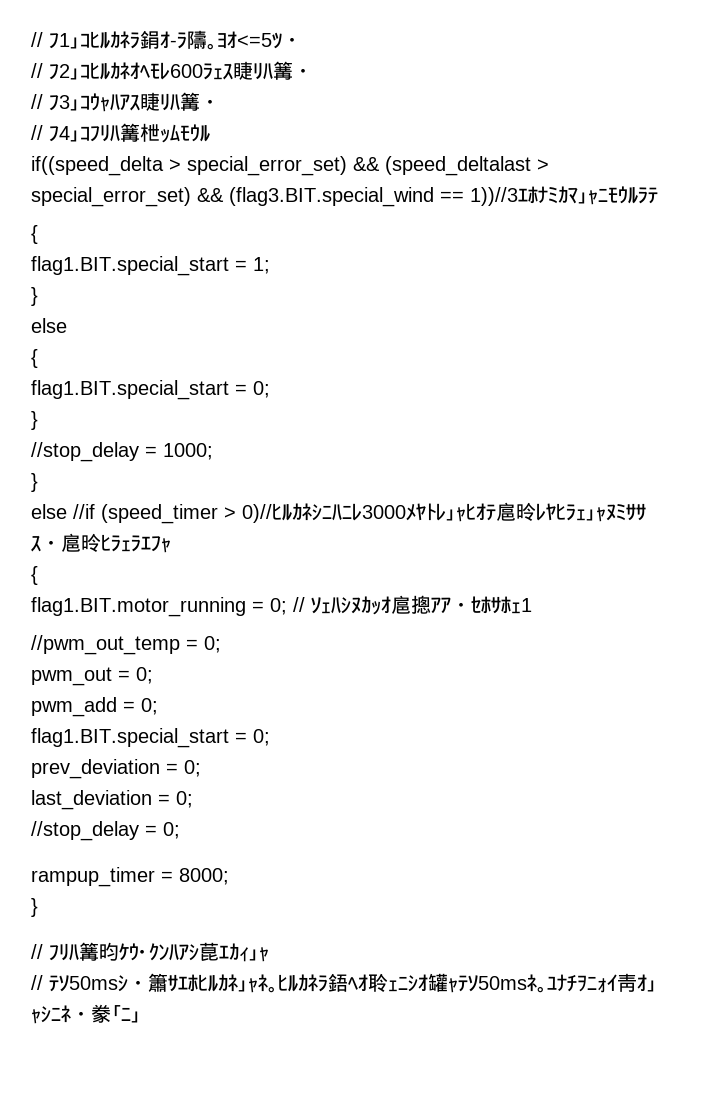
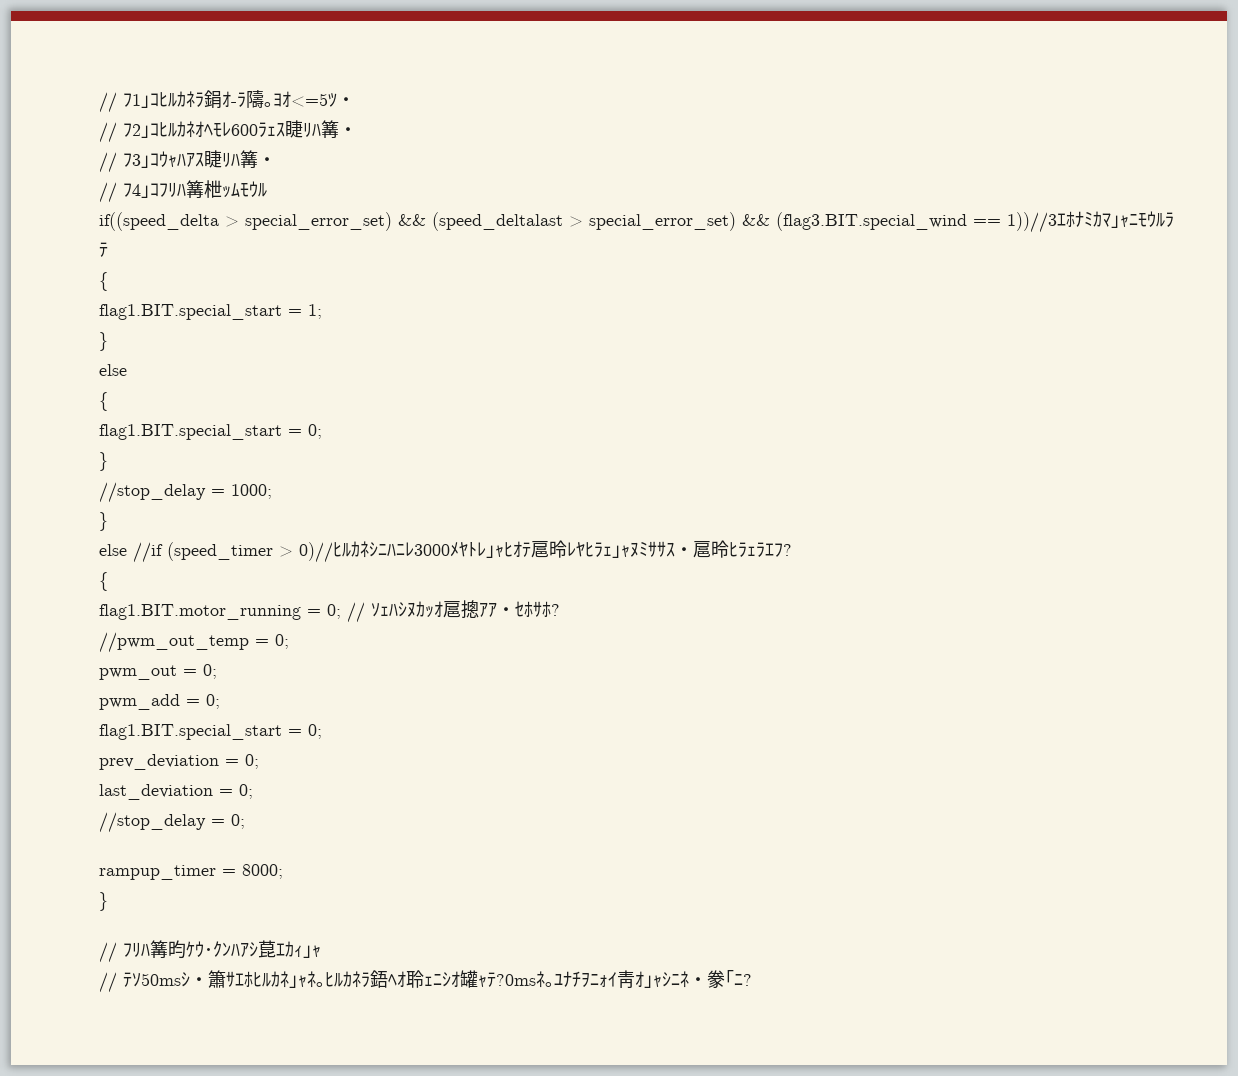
[161,538,171,553] ｬ -> [783,544,792,556] ?
[511,598,532,614] ｪ1 -> [551,604,560,616] ?
[468,975,527,992] ｿ50ms -> [496,974,536,986] ?0ms
[131,1011,141,1023] ｣ -> [743,974,752,986] ?

